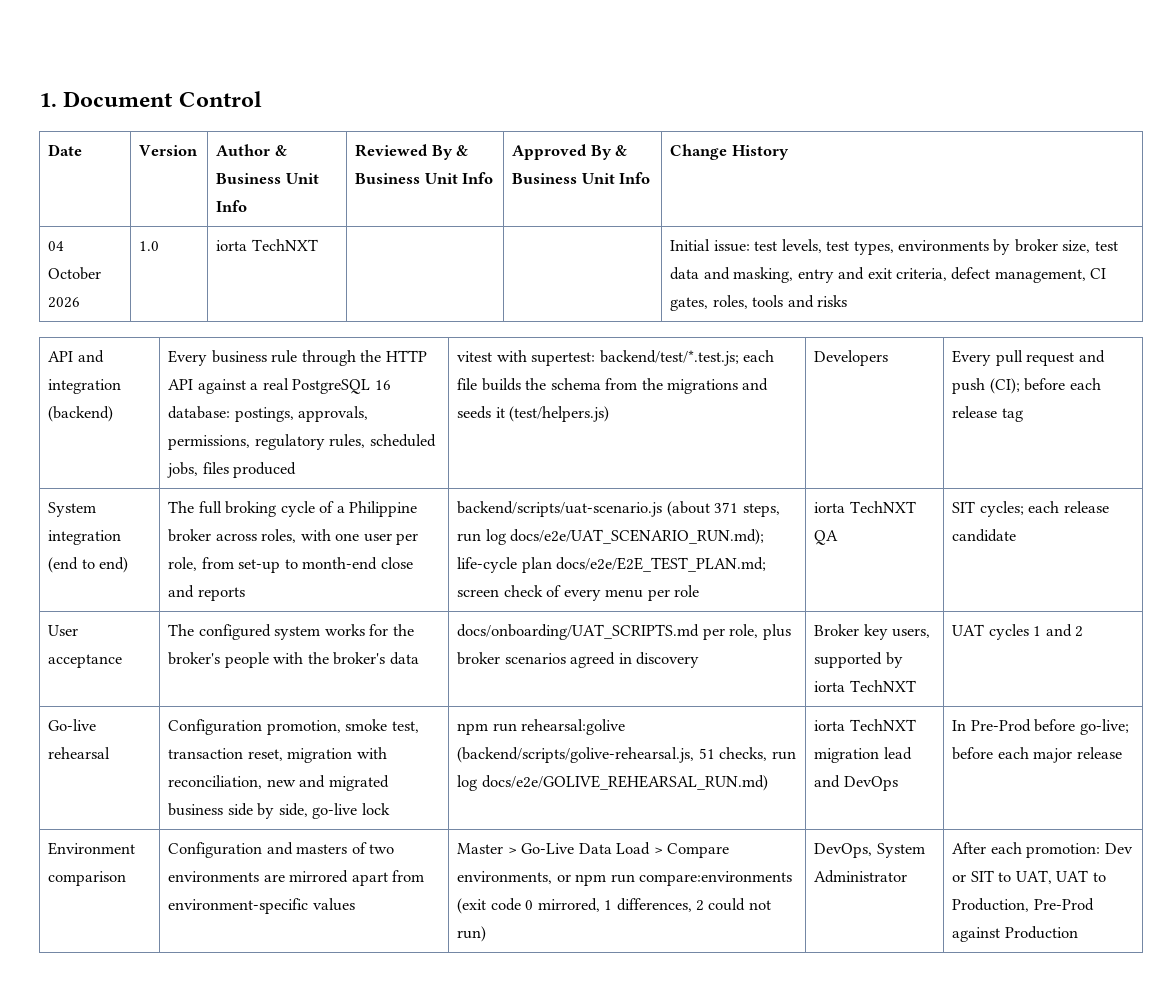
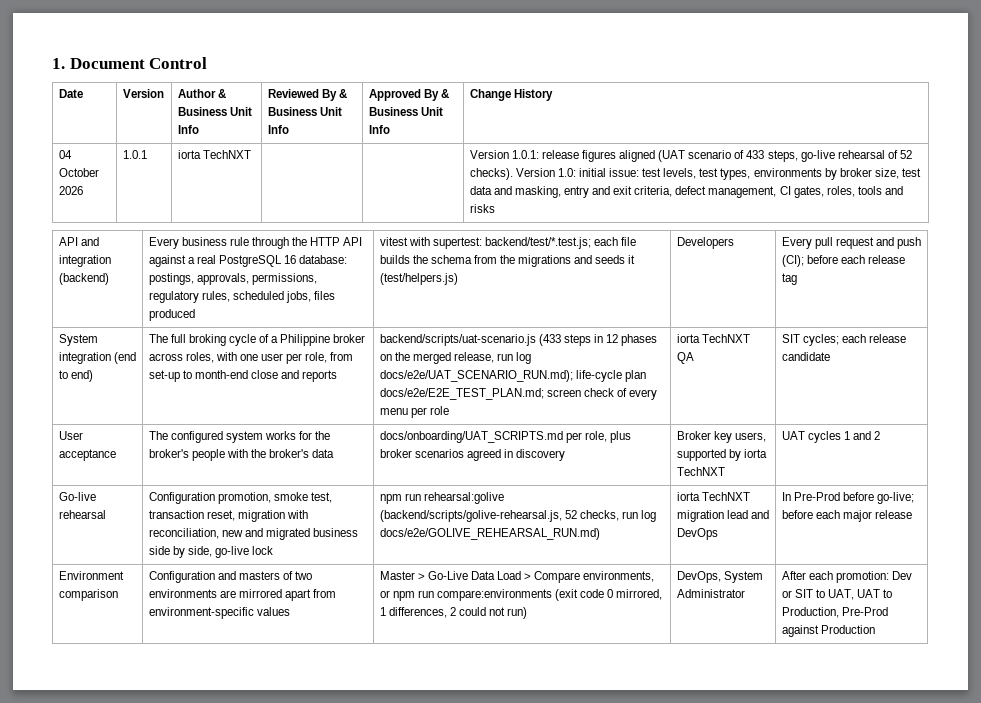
[139,241,160,251] 1.0 -> [122,150,147,159] 1.0.1
[670,239,711,251] Initial -> [469,150,912,162] [469,168,606,180] Version 1.0.1: release figures aligned (UAT scenario of 433 steps, go-live rehearsal of 52 checks). Version 1.0: initial
[666,501,780,517] (about 371 steps, -> [538,334,658,346] [379,352,494,364] (433 steps in 12 phases on the merged release,
[698,748,715,759] 51 -> [564,510,577,519] 52

